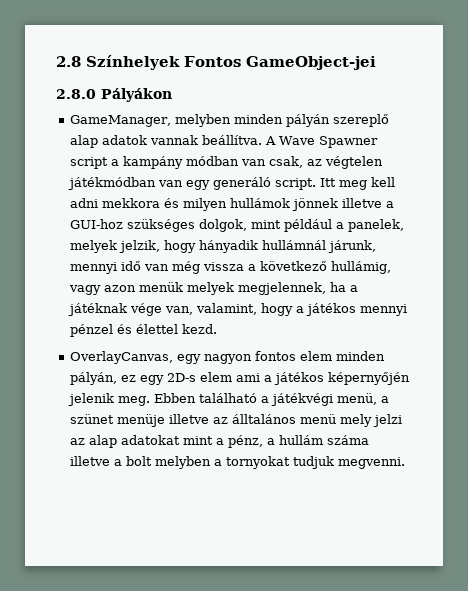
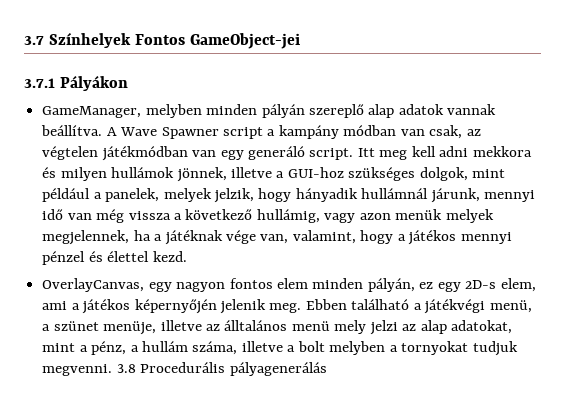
[56,56,81,67] 2.8 -> [24,36,44,45] 3.7
[56,89,96,99] 2.8.0 -> [24,78,55,88] 3.7.1
[292,198,339,211] jönnek -> [176,167,227,182] jönnek,
[200,372,233,382] elem -> [500,278,536,292] elem,
[117,414,166,427] menüje -> [103,321,157,335] menüje,
[121,435,181,445] adatokat -> [451,320,513,334] adatokat,
[327,435,370,445] száma -> [192,341,238,355] száma,
(406, 463) none -> [116,362,327,376] 3.8 Procedurális pályagenerálás

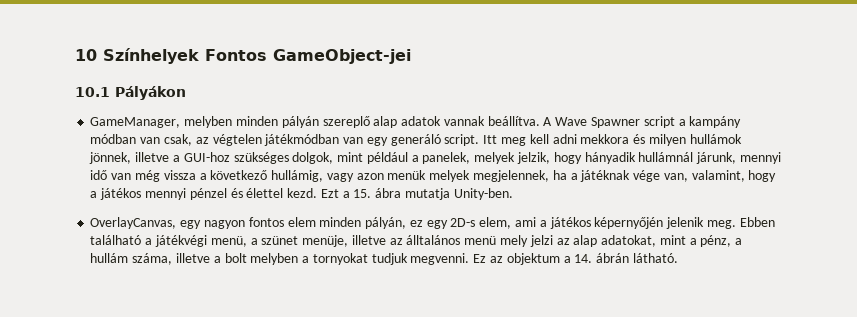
[24,36,44,45] 3.7 -> [75,49,97,61] 10
[24,78,55,88] 3.7.1 -> [75,87,110,97] 10.1
(187, 256) none -> [320,188,513,200] Ezt a 15. ábra mutatja Unity-ben.
[116,362,327,376] 3.8 Procedurális pályagenerálás -> [473,253,678,265] Ez az objektum a 14. ábrán látható.

